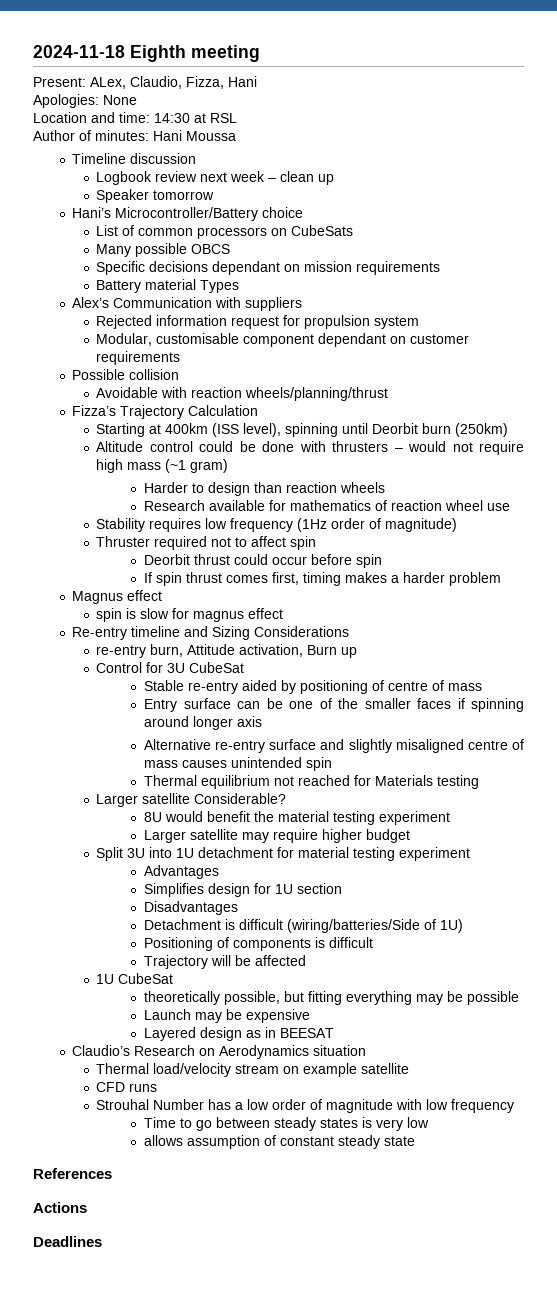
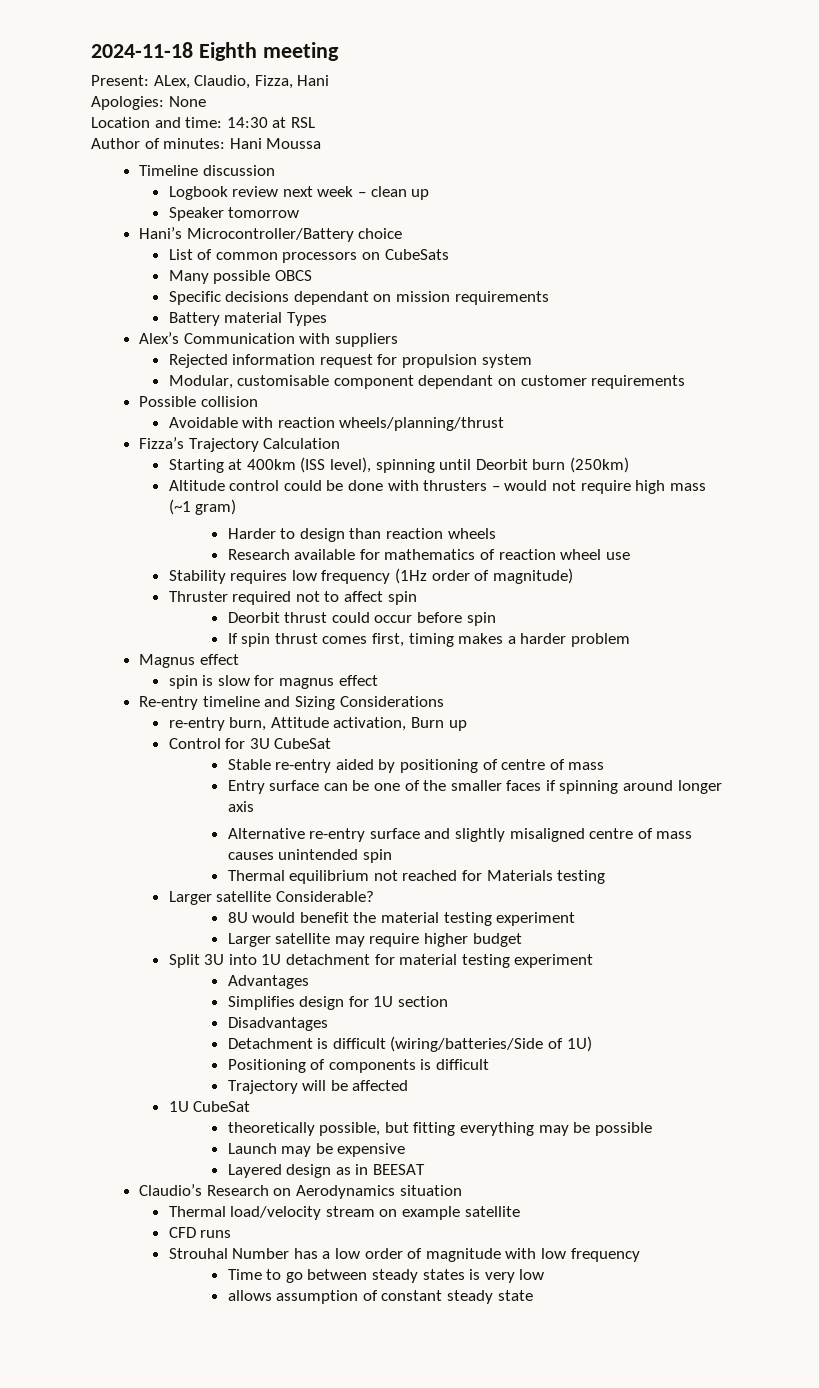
[33,1168,112,1179] [33,1202,87,1213] [33,1236,102,1247] // References // Actions // Deadlines -> (533, 1295) none

